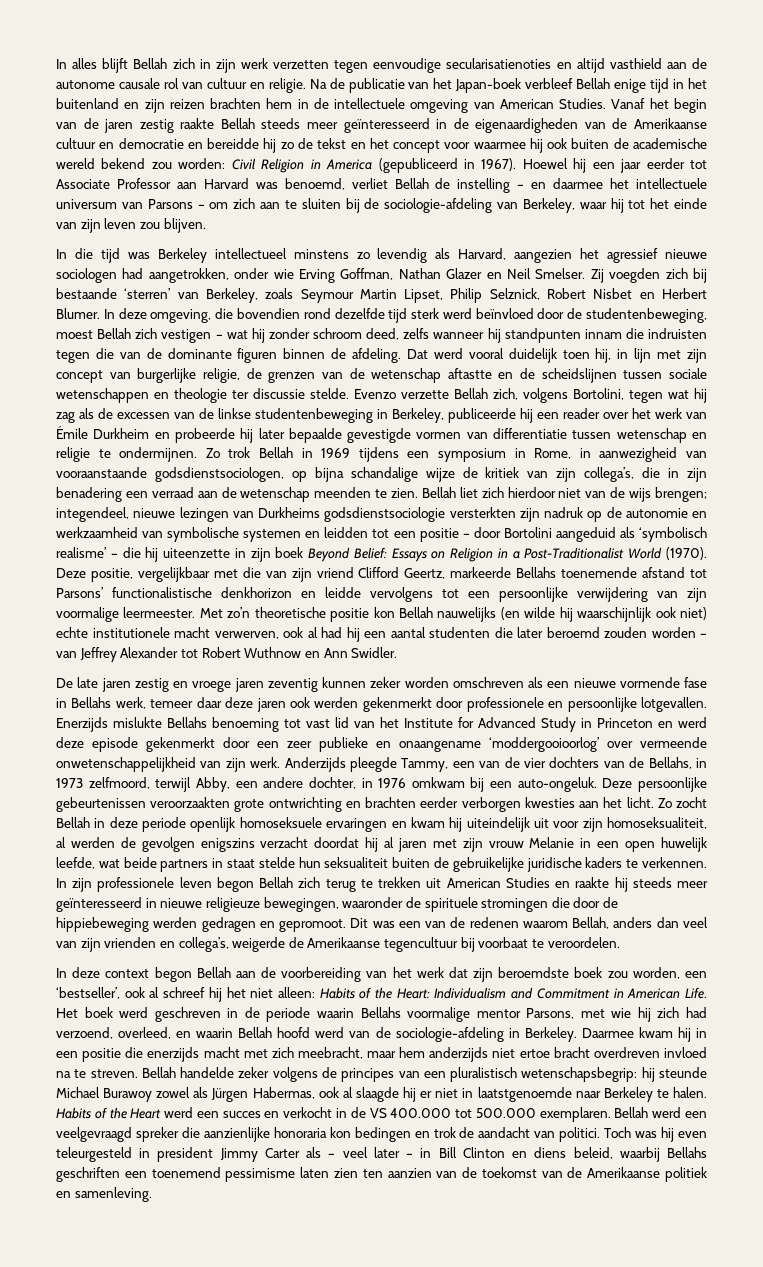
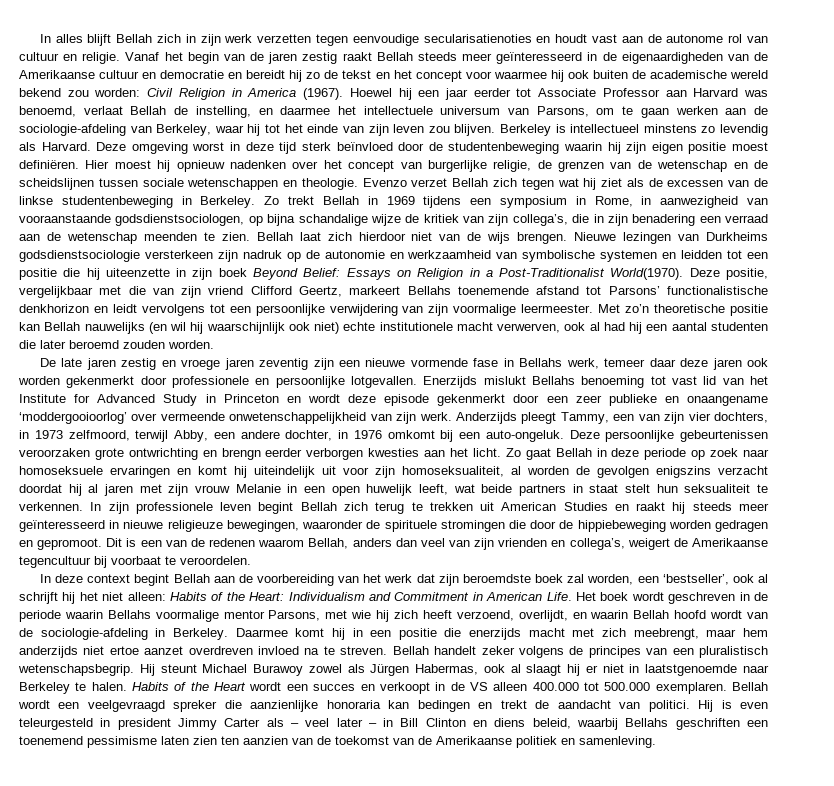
[576,58,662,73] altijd vasthield -> [555,34,618,43] houdt vast
[118,78,160,89] causale -> (724, 38) none
[309,78,708,93] [56,98,607,113] Na de publicatie van het Japan-boek verbleef Bellah enige tijd in het buitenland en zijn reizen brachten hem in de intellectuele omgeving van American Studies. -> (121, 58) none
[180,118,215,129] raakte -> [342,52,372,61] raakt
[207,138,260,149] bereidde -> [246,70,286,79] bereidt
[378,158,517,173] (gepubliceerd in 1967). -> [303,88,344,100] (1967).
[351,178,388,189] verliet -> [83,106,123,115] verlaat
[457,178,525,193] instelling – -> [195,106,251,118] instelling,
[147,198,360,213] Parsons – om zich aan te sluiten bij -> [536,106,747,118] Parsons, om te gaan werken aan
[56,248,207,263] // In die tijd was Berkeley -> [499,124,566,136] Berkeley is
[458,248,708,263] [56,268,707,283] [56,288,708,303] [56,308,385,323] Harvard, aangezien het agressief nieuwe sociologen had aangetrokken, onder wie Erving Goffman, Nathan Glazer en Neil Smelser. Zij voegden zich bij bestaande ‘sterren’ van Berkeley, zoals Seymour Martin Lipset, Philip Selznick, Robert Nisbet en Herbert Blumer. In deze omgeving, die bovendien rond dezelfde -> [41,142,274,154] Harvard. Deze omgeving worst in deze
[442,308,472,319] werd -> (331, 146) none
[586,308,707,323] [56,328,707,343] [56,348,708,363] studentenbeweging, moest Bellah zich vestigen – wat hij zonder schroom deed, zelfs wanneer hij standpunten innam die indruisten tegen die van de dominante figuren binnen de afdeling. Dat werd vooral duidelijk toen hij, in lijn met zijn -> [448,142,768,154] [19,160,342,172] studentenbeweging waarin hij zijn eigen positie moest definiëren. Hier moest hij opnieuw nadenken over het
[447,368,492,379] aftastte -> (728, 166) none
[174,388,624,403] theologie ter discussie stelde. Evenzo verzette Bellah zich, volgens Bortolini, -> [301,178,517,190] theologie. Evenzo verzet Bellah zich
[56,412,75,423] zag -> [601,178,623,187] ziet
[392,408,707,423] [56,426,707,443] [56,447,251,462] Berkeley, publiceerde hij een reader over het werk van Émile Durkheim en probeerde hij later bepaalde gevestigde vormen van differentiatie tussen wetenschap en religie te ondermijnen. Zo trok -> [200,196,315,208] Berkeley. Zo trekt
[459,487,478,498] liet -> [299,232,321,241] laat
[654,487,707,502] [56,507,176,522] brengen; integendeel, nieuwe -> [517,232,617,244] brengen. Nieuwe
[449,507,516,518] versterkten -> [144,250,213,259] versterkeen
[462,527,707,542] [56,547,118,558] – door Bortolini aangeduid als ‘symbolisch realisme’ – -> (57, 274) none
[628,547,707,560] World (1970). -> [610,268,684,280] World(1970).
[450,567,512,578] markeerde -> [349,286,401,295] markeert
[325,587,361,598] leidde -> [112,304,137,313] leidt
[373,607,395,618] kon -> [19,322,40,331] kan
[524,607,556,618] wilde -> [170,322,187,331] wil
[651,627,707,638] [56,647,398,662] worden – van Jeffrey Alexander tot Robert Wuthnow en Ann Swidler. -> [168,340,214,349] worden.
[322,677,543,688] kunnen zeker worden omschreven als -> [313,358,334,370] zijn
[314,697,359,708] werden -> [18,376,60,385] worden
[113,717,162,728] mislukte -> [483,376,526,385] mislukt
[678,717,707,728] werd -> [307,394,340,403] wordt
[350,757,397,772] pleegde -> [521,412,557,424] pleegt
[504,757,692,769] de vier dochters van de Bellahs, -> [664,412,769,424] zijn vier dochters,
[411,777,465,788] omkwam -> [387,430,435,439] omkomt
[150,797,231,808] veroorzaakten -> [19,448,90,457] veroorzaken
[365,797,417,808] brachten -> [221,448,261,460] brengn
[676,797,708,808] zocht -> [525,448,551,460] gaat
[190,817,236,832] openlijk -> [691,448,770,460] op zoek naar
[410,817,445,828] kwam -> [198,466,227,475] komt
[70,837,115,848] werden -> [527,466,569,475] worden
[56,857,95,869] leefde, -> [419,484,449,495] leeft,
[258,857,295,868] stelde -> [625,484,650,493] stelt
[392,857,623,872] buiten de gebruikelijke juridische kaders -> (751, 488) none
[216,877,254,892] begon -> [258,502,294,514] begint
[575,877,610,888] raakte -> [636,502,666,511] raakt
[153,917,198,928] werden -> [668,520,711,529] worden
[372,921,395,928] was -> [126,538,137,547] is
[232,937,286,952] weigerde -> [627,538,670,550] weigert
[154,967,192,982] begon -> [134,574,170,586] begint
[607,971,628,978] zou -> [567,574,585,583] zal
[163,987,206,998] schreef -> [19,592,58,604] schrijft
[119,1007,149,1018] werd -> [631,592,664,601] wordt
[686,1007,707,1018] [56,1027,172,1039] had verzoend, overleed, -> [422,610,568,622] heeft verzoend, overlijdt,
[315,1027,345,1038] werd -> [710,610,743,619] wordt
[638,1027,673,1038] kwam -> [295,628,325,637] komt
[297,1047,363,1059] meebracht, -> [633,628,699,640] meebrengt,
[553,1047,590,1058] bracht -> [144,646,184,655] aanzet
[180,1067,235,1078] handelde -> [434,646,477,655] handelt
[521,1067,707,1082] wetenschapsbegrip: hij steunde -> [18,664,197,676] wetenschapsbegrip. Hij steunt
[355,1087,399,1102] slaagde -> [526,664,562,676] slaagt
[164,1107,194,1118] werd -> [249,682,282,691] wordt
[283,1107,333,1118] verkocht -> [379,682,430,694] verkoopt
(387, 1113) none -> [493,682,528,691] alleen
[652,1107,682,1118] werd -> [18,700,50,709] wordt
[329,1127,351,1138] kon -> [388,700,410,709] kan
[433,1127,456,1138] trok -> [500,700,527,709] trekt
[604,1127,675,1142] Toch was hij -> [698,700,732,712] Hij is

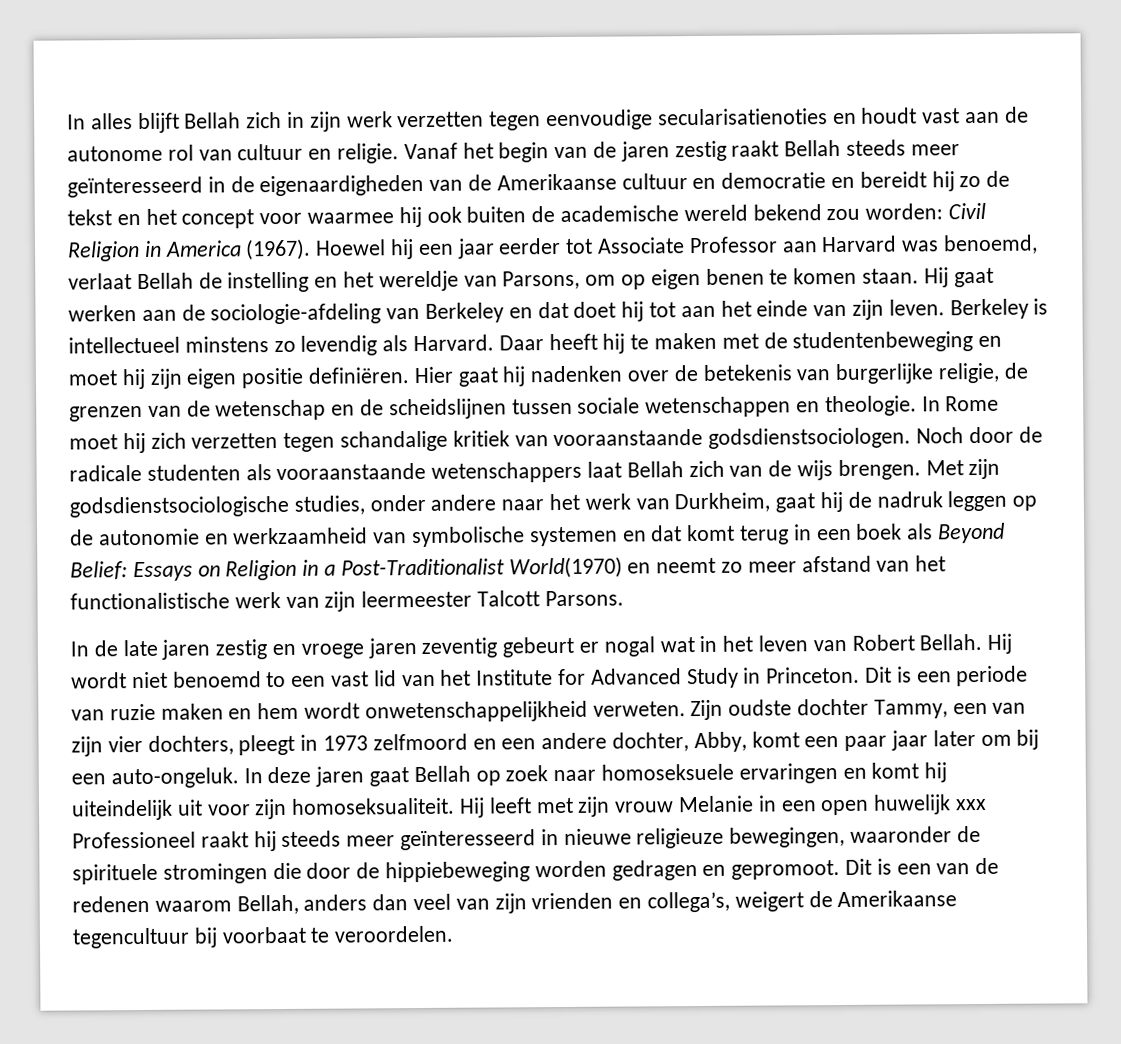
[195,106,669,118] instelling, en daarmee het intellectuele universum van Parsons, om te gaan -> [227,267,994,293] instelling en het wereldje van Parsons, om op eigen benen te komen staan. Hij gaat
[156,124,244,136] Berkeley, waar -> [425,301,617,323] Berkeley en dat doet
(281, 128) none -> [680,305,716,318] aan
[393,124,496,136] leven zou blijven. -> [888,299,945,316] leven.
[96,142,602,154] Deze omgeving worst in deze tijd sterk beïnvloed door de studentenbeweging waarin -> [498,331,1003,354] [68,370,118,386] Daar heeft hij te maken met de studentenbeweging en moet
[731,142,768,151] moest -> (305, 378) none
[114,160,395,172] moest hij opnieuw nadenken over het concept -> [457,364,792,387] gaat hij nadenken over de betekenis
[362,178,769,190] [19,196,768,208] [19,214,768,226] [19,232,769,244] [19,250,282,262] Evenzo verzet Bellah zich tegen wat hij ziet als de excessen van de linkse studentenbeweging in Berkeley. Zo trekt Bellah in 1969 tijdens een symposium in Rome, in aanwezigheid van vooraanstaande godsdienstsociologen, op bijna schandalige wijze de kritiek van zijn collega’s, die in zijn benadering een verraad aan de wetenschap meenden te zien. Bellah laat zich hierdoor niet van de wijs brengen. Nieuwe lezingen van Durkheims godsdienstsociologie versterkeen zijn nadruk -> [921,395,1000,412] [69,426,1043,454] [69,458,1001,483] [69,490,1008,518] In Rome moet hij zich verzetten tegen schandalige kritiek van vooraanstaande godsdienstsociologen. Noch door de radicale studenten als vooraanstaande wetenschappers laat Bellah zich van de wijs brengen. Met zijn godsdienstsociologische studies, onder andere naar het werk van Durkheim, gaat hij de nadruk leggen
[681,250,768,259] [19,268,247,280] leidden tot een positie die hij uiteenzette in zijn boek -> [651,523,934,545] dat komt terug in een boek als
[610,268,768,280] [19,286,769,298] [19,304,768,316] [19,322,769,334] [19,340,214,349] [39,358,56,367] World(1970). Deze positie, vergelijkbaar met die van zijn vriend Clifford Geertz, markeert Bellahs toenemende afstand tot Parsons’ functionalistische denkhorizon en leidt vervolgens tot een persoonlijke verwijdering van zijn voormalige leermeester. Met zo’n theoretische positie kan Bellah nauwelijks (en wil hij waarschijnlijk ook niet) echte institutionele macht verwerven, ook al had hij een aantal studenten die later beroemd zouden worden. // De -> [508,555,947,579] [70,590,624,612] [70,640,118,657] World(1970) en neemt zo meer afstand van het functionalistische werk van zijn leermeester Talcott Parsons. // In de
[313,358,768,370] [18,376,666,388] zijn een nieuwe vormende fase in Bellahs werk, temeer daar deze jaren ook worden gekenmerkt door professionele en persoonlijke lotgevallen. Enerzijds mislukt Bellahs benoeming tot -> [502,633,1013,658] [71,671,327,689] gebeurt er nogal wat in het leven van Robert Bellah. Hij wordt niet benoemd to een
[223,394,768,406] [19,412,557,424] Princeton en wordt deze episode gekenmerkt door een zeer publieke en onaangename ‘moddergooioorlog’ over vermeende onwetenschappelijkheid van zijn werk. Anderzijds pleegt -> [766,665,1029,687] [71,698,870,723] Princeton. Dit is een periode van ruzie maken en hem wordt onwetenschappelijkheid verweten. Zijn oudste dochter
(769, 417) none -> [238,734,296,756] pleegt
[68,430,768,442] [19,448,687,460] zelfmoord, terwijl Abby, een andere dochter, in 1976 omkomt bij een auto-ongeluk. Deze persoonlijke gebeurtenissen veroorzaken grote ontwrichting en brengn eerder verborgen kwesties aan het licht. Zo gaat Bellah in deze periode -> [372,729,1040,753] [71,765,471,789] zelfmoord en een andere dochter, Abby, komt een paar jaar later om bij een auto-ongeluk. In deze jaren gaat Bellah
[402,466,768,478] [19,484,133,496] homoseksualiteit, al worden de gevolgen enigszins verzacht doordat hij al jaren -> [291,797,532,818] homoseksualiteit. Hij leeft
[419,484,768,496] [19,502,629,514] leeft, wat beide partners in staat stelt hun seksualiteit te verkennen. In zijn professionele leven begint Bellah zich terug te trekken uit American Studies en -> [955,798,988,811] [72,831,196,849] xxx Professioneel
[39,574,769,586] [19,592,768,604] [19,610,769,622] [19,628,768,640] [19,646,768,658] [18,664,769,676] [19,682,769,694] [18,700,769,712] [19,718,768,730] [19,736,656,748] // In deze context begint Bellah aan de voorbereiding van het werk dat zijn beroemdste boek zal worden, een ‘bestseller’, ook al schrijft hij het niet alleen: Habits of the Heart: Individualism and Commitment in American Life. Het boek wordt geschreven in de periode waarin Bellahs voormalige mentor Parsons, met wie hij zich heeft verzoend, overlijdt, en waarin Bellah hoofd wordt van de sociologie-afdeling in Berkeley. Daarmee komt hij in een positie die enerzijds macht met zich meebrengt, maar hem anderzijds niet ertoe aanzet overdreven invloed na te streven. Bellah handelt zeker volgens de principes van een pluralistisch wetenschapsbegrip. Hij steunt Michael Burawoy zowel als Jürgen Habermas, ook al slaagt hij er niet in laatstgenoemde naar Berkeley te halen. Habits of the Heart wordt een succes en verkoopt in de VS alleen 400.000 tot 500.000 exemplaren. Bellah wordt een veelgevraagd spreker die aanzienlijke honoraria kan bedingen en trekt de aandacht van politici. Hij is even teleurgesteld in president Jimmy Carter als – veel later – in Bill Clinton en diens beleid, waarbij Bellahs geschriften een toenemend pessimisme laten zien ten aanzien van de toekomst van de Amerikaanse politiek en samenleving. -> (455, 934) none

